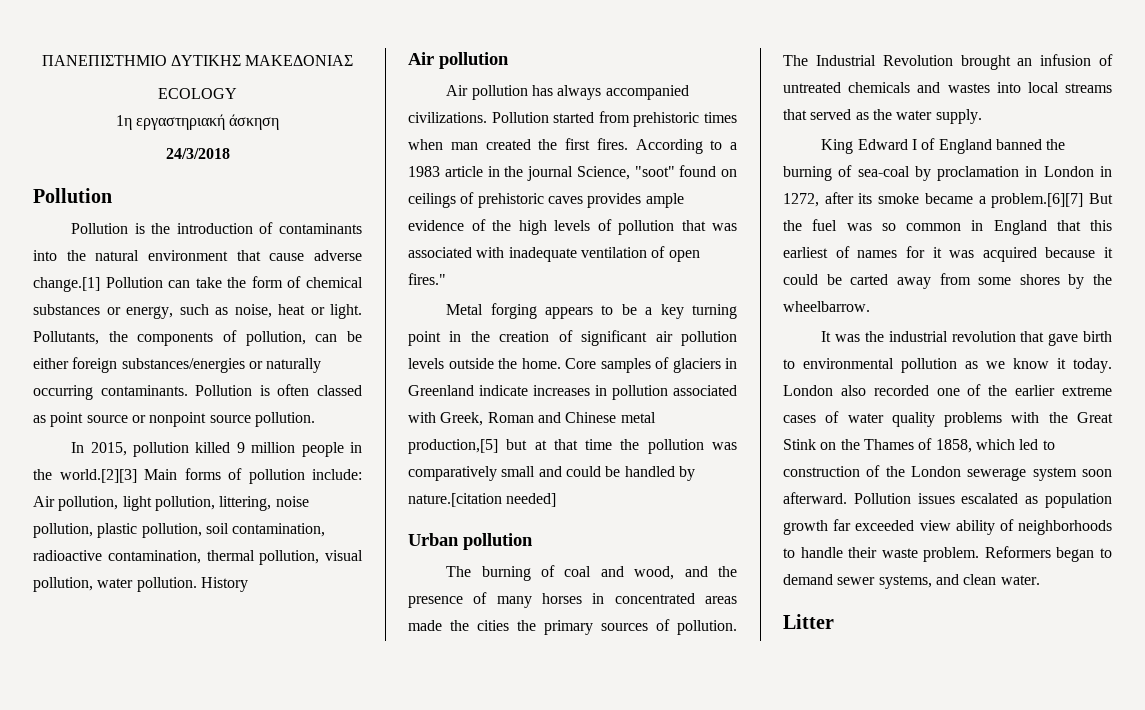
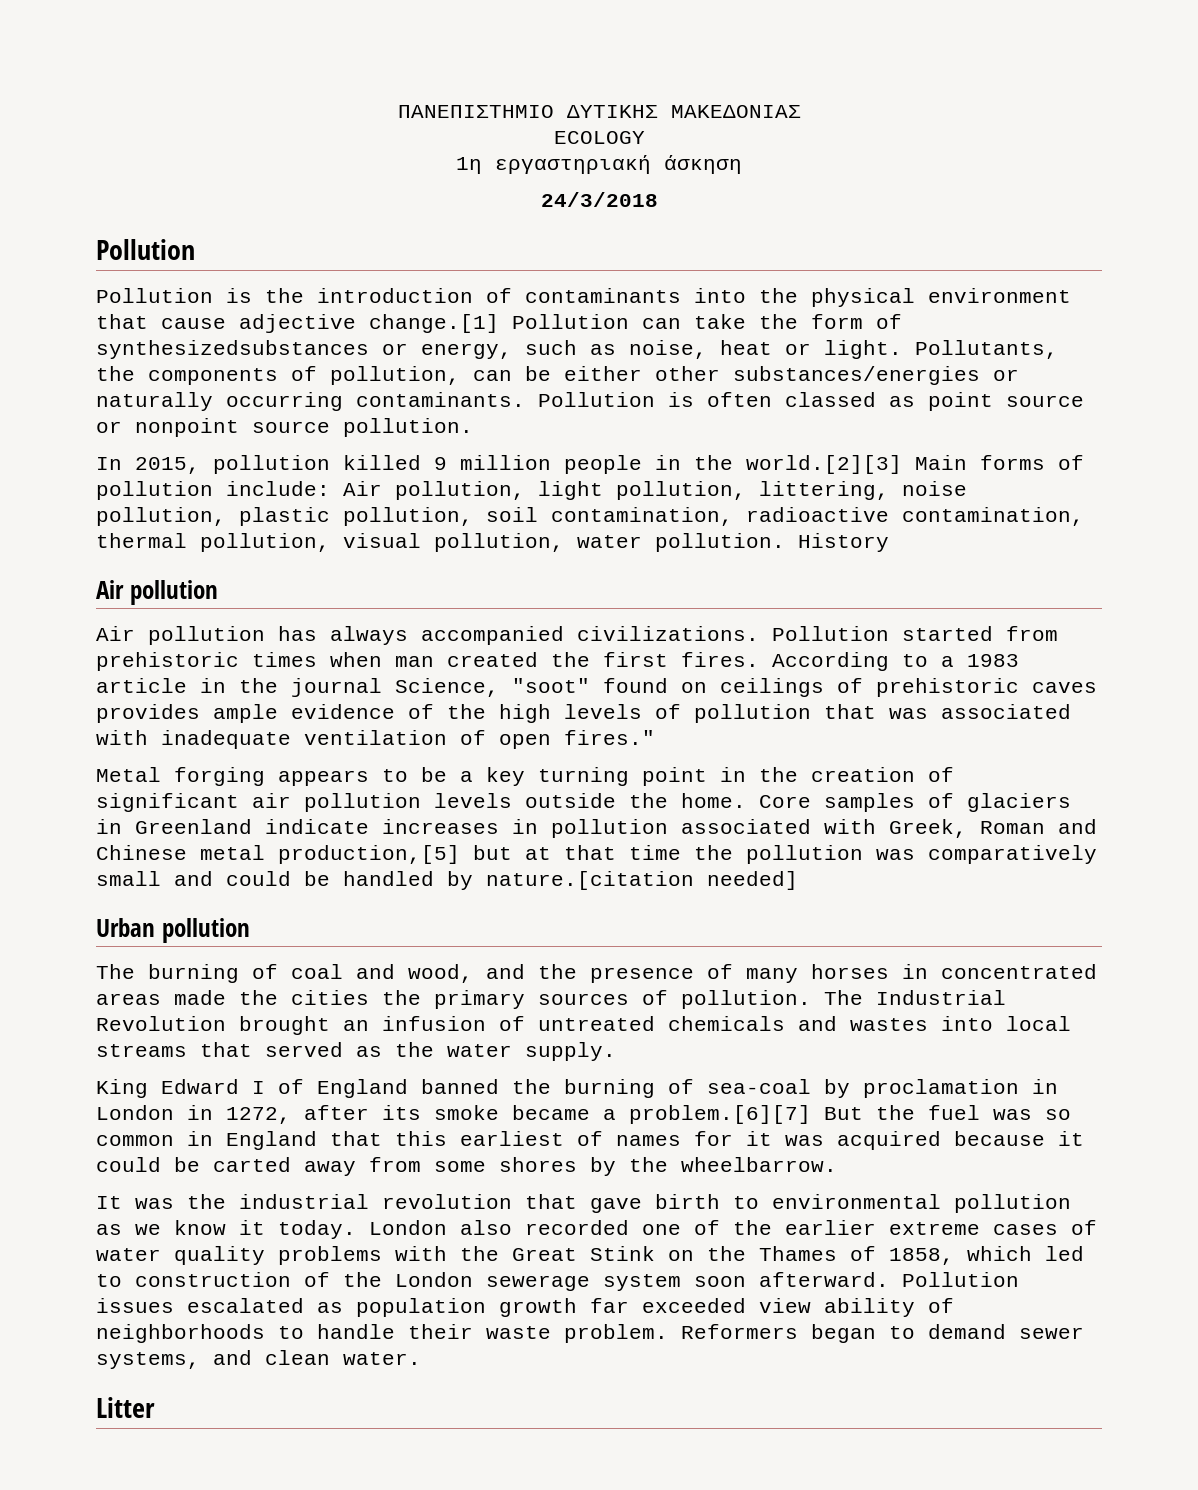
[95,250,140,261] natural -> [811,288,915,307] physical
[314,250,362,261] adverse -> [239,314,356,333] adjective
[306,277,363,288] [33,304,100,315] chemical substances -> [96,340,369,359] synthesizedsubstances
[72,357,118,373] foreign -> [655,366,720,381] other

